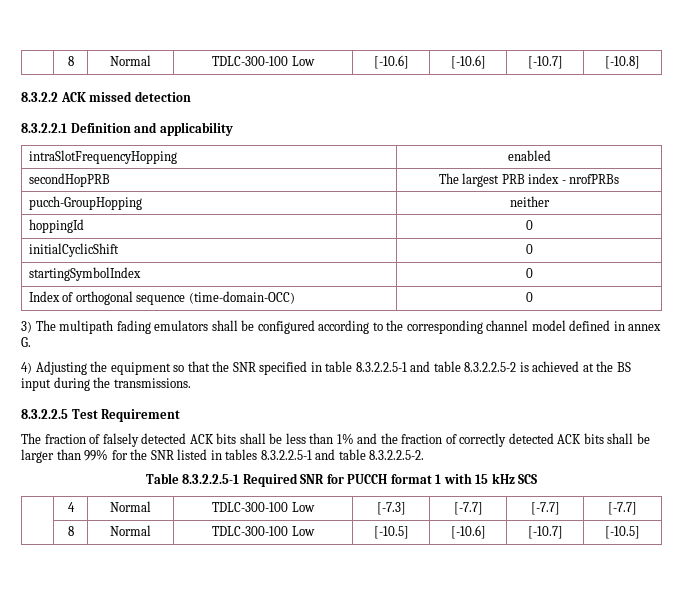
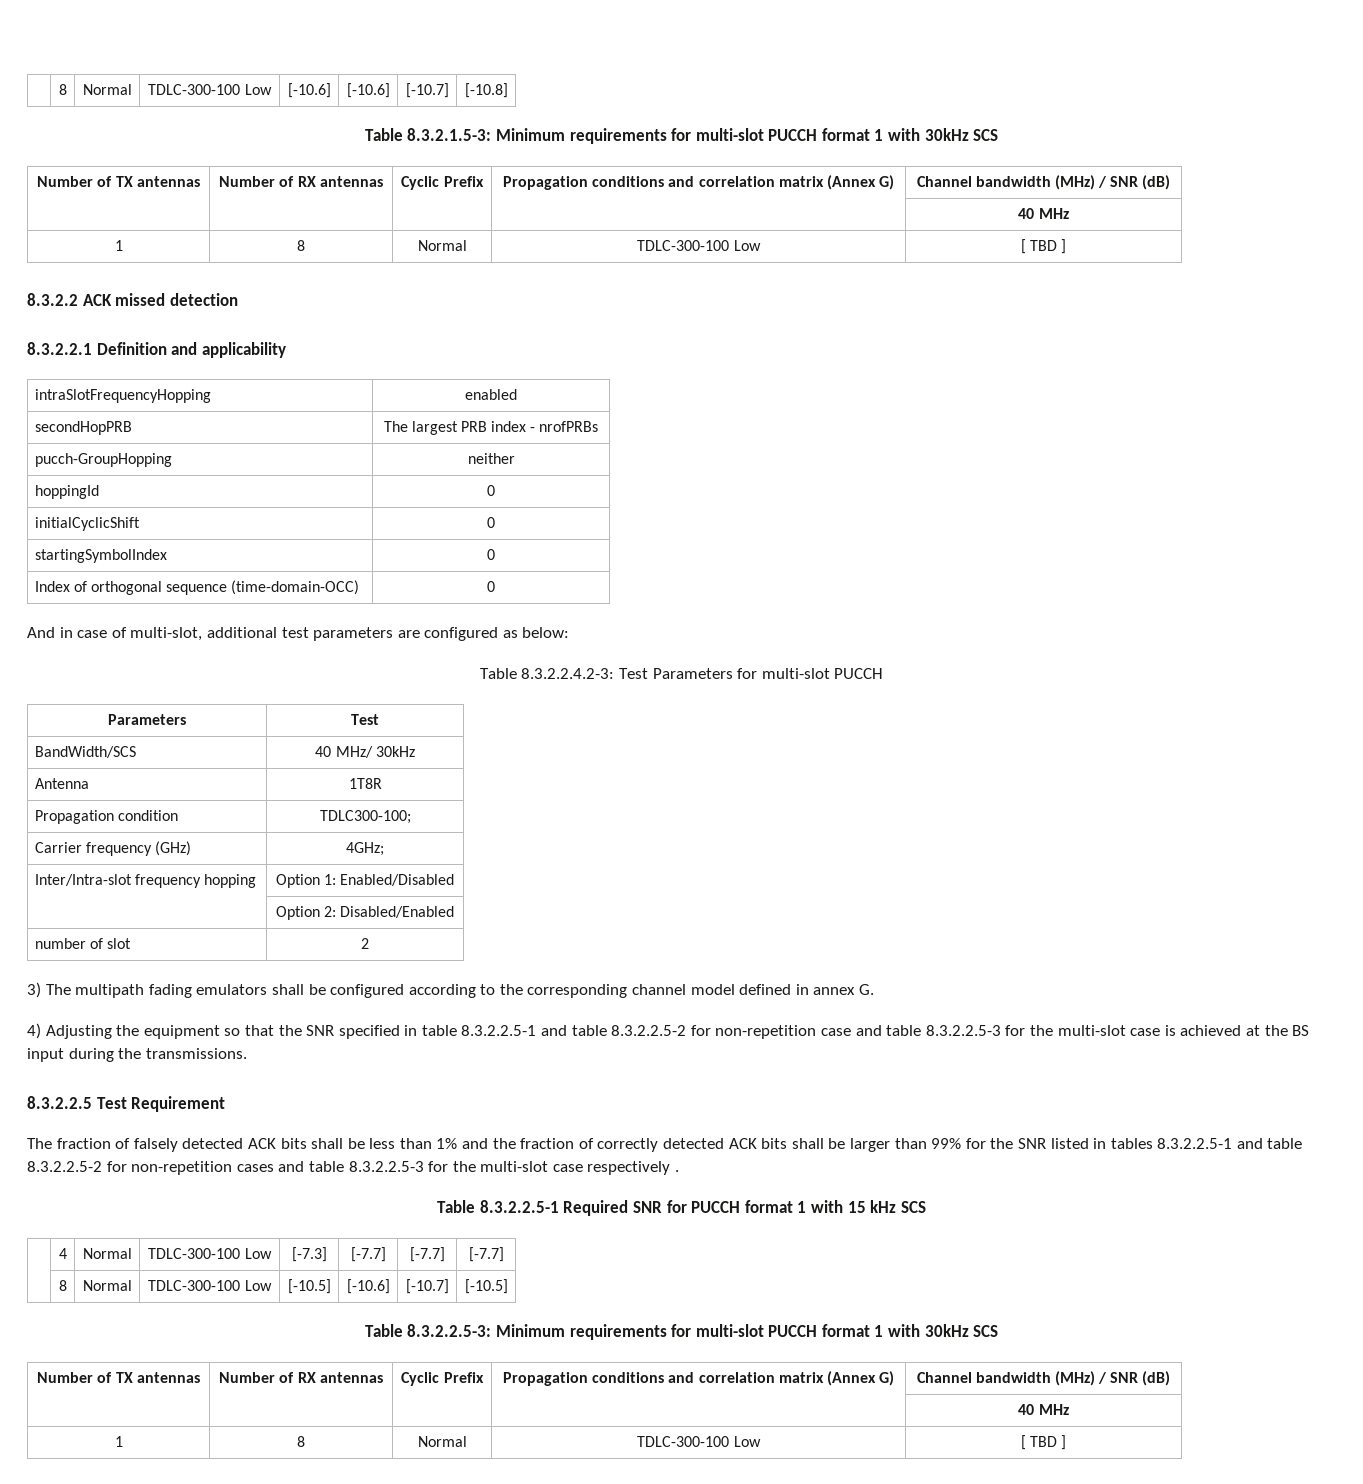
(640, 62) none -> [364,128,999,144] [37,176,200,187] [219,176,383,187] [401,176,484,190] [502,175,895,190] [916,175,1171,190] [1018,208,1069,219] [114,240,123,251] [297,240,305,251] [417,240,467,251] [637,240,761,251] [1020,239,1067,254] // Table 8.3.2.1.5-3: Minimum requirements for multi-slot PUCCH format 1 with 30kHz SCS // Number of TX antennas | Number of RX antennas | Cyclic Prefix | Propagation conditions and correlation matrix (Annex G) | Channel bandwidth (MHz) / SNR (dB) // | | | | 40 MHz // 1 | 8 | Normal | TDLC-300-100 Low | [ TBD ]
(533, 297) none -> [27,627,570,641] [479,668,884,679] [108,714,186,725] [351,714,379,725] [34,746,136,758] [315,746,415,758] [34,778,89,789] [348,778,382,789] [34,810,178,824] [319,810,411,824] [34,841,191,856] [346,842,384,856] [34,874,256,888] [275,874,455,888] [275,906,455,920] [34,938,131,949] [361,938,369,949] // And in case of multi-slot, additional test parameters are configured as below: // Table 8.3.2.2.4.2-3: Test Parameters for multi-slot PUCCH // Parameters | Test // BandWidth/SCS | 40 MHz/ 30kHz // Antenna | 1T8R // Propagation condition | TDLC300-100; // Carrier frequency (GHz) | 4GHz; // Inter/Intra-slot frequency hopping | Option 1: Enabled/Disabled // | Option 2: Disabled/Enabled // number of slot | 2
(517, 367) none -> [690,1025,1161,1039] for non-repetition case and table 8.3.2.2.5-3 for the multi-slot case
[369,450,425,460] 8.3.2.2.5-2. -> [27,1161,680,1175] 8.3.2.2.5-2 for non-repetition cases and table 8.3.2.2.5-3 for the multi-slot case respectively .
(640, 532) none -> [364,1324,999,1340] [37,1372,200,1383] [219,1372,383,1383] [401,1372,484,1386] [502,1371,895,1386] [916,1371,1171,1386] [1018,1404,1069,1415] [114,1436,123,1447] [297,1436,305,1447] [417,1436,467,1447] [637,1436,761,1447] [1020,1435,1067,1450] // Table 8.3.2.2.5-3: Minimum requirements for multi-slot PUCCH format 1 with 30kHz SCS // Number of TX antennas | Number of RX antennas | Cyclic Prefix | Propagation conditions and correlation matrix (Annex G) | Channel bandwidth (MHz) / SNR (dB) // | | | | 40 MHz // 1 | 8 | Normal | TDLC-300-100 Low | [ TBD ]

